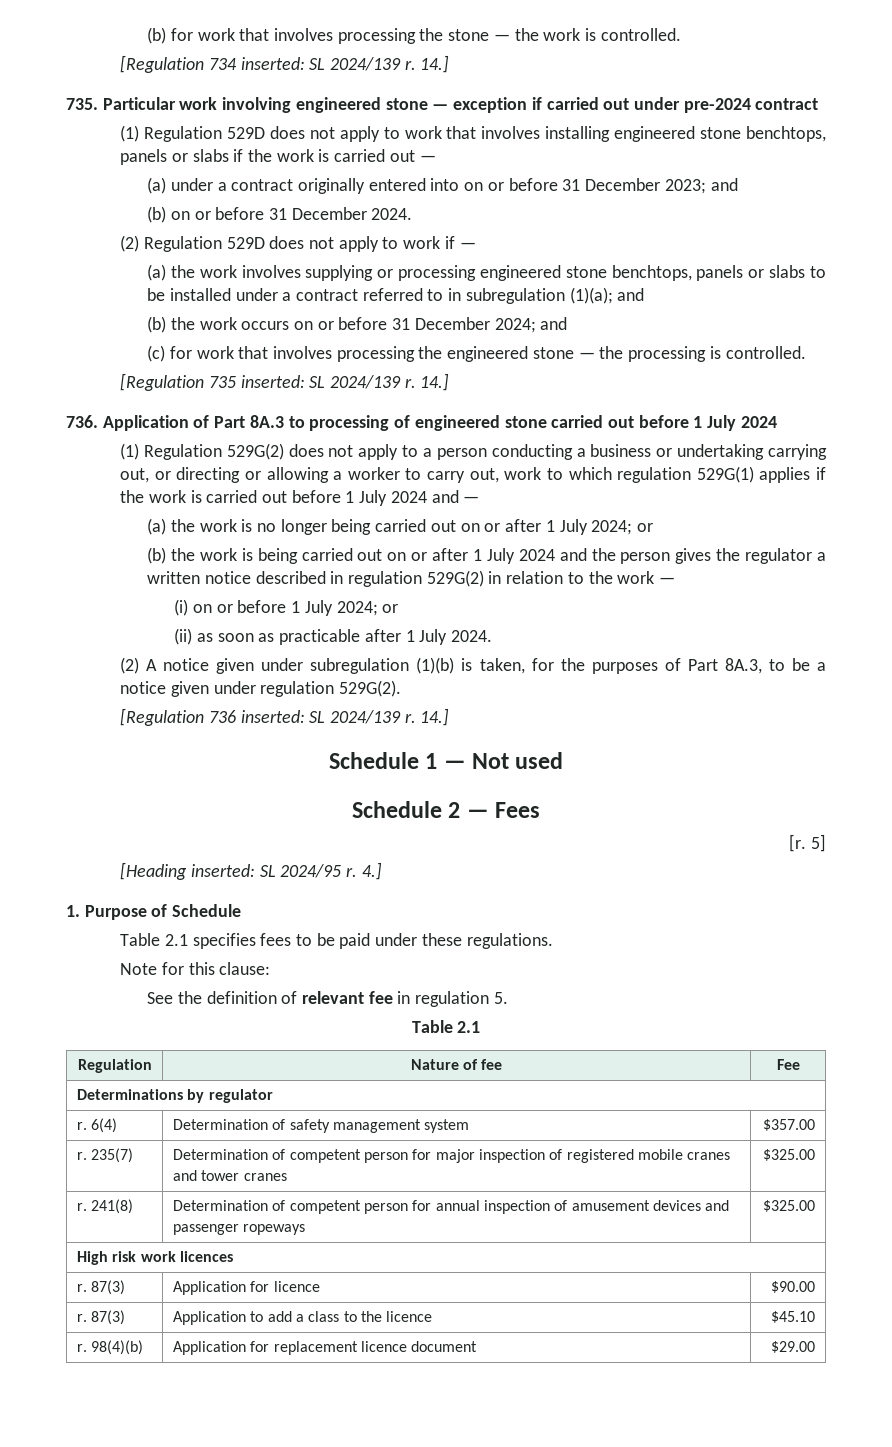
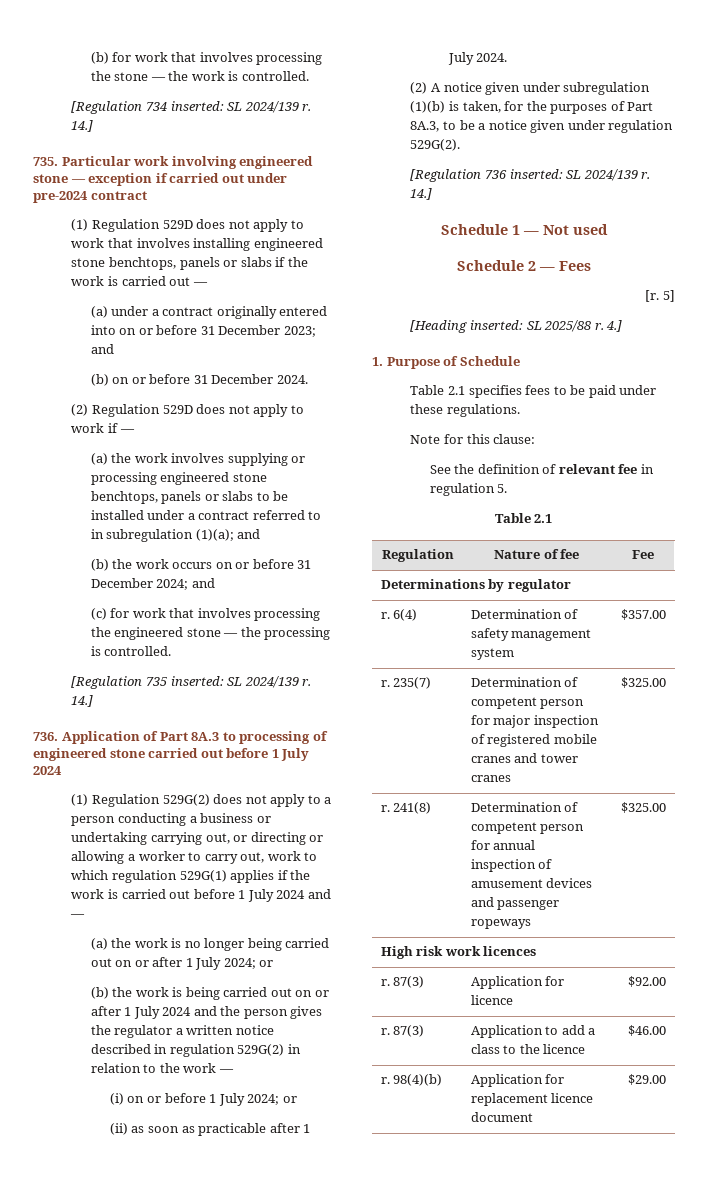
[280,864,342,878] 2024/95 -> [544,320,592,332] 2025/88
[771,1281,816,1293] $90.00 -> [628,976,667,987] $92.00
[771,1311,816,1323] $45.10 -> [628,1025,667,1036] $46.00

